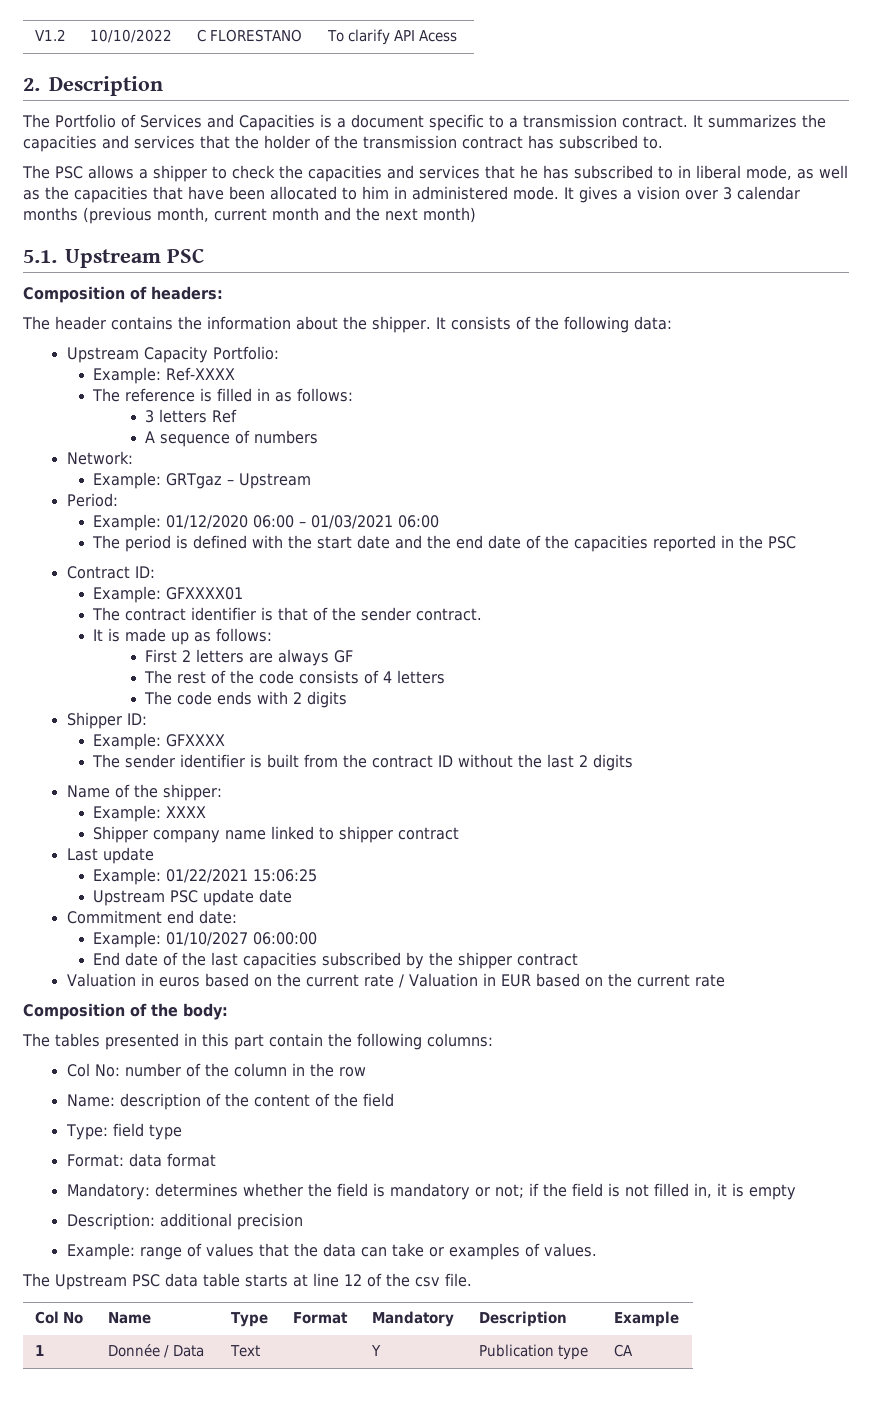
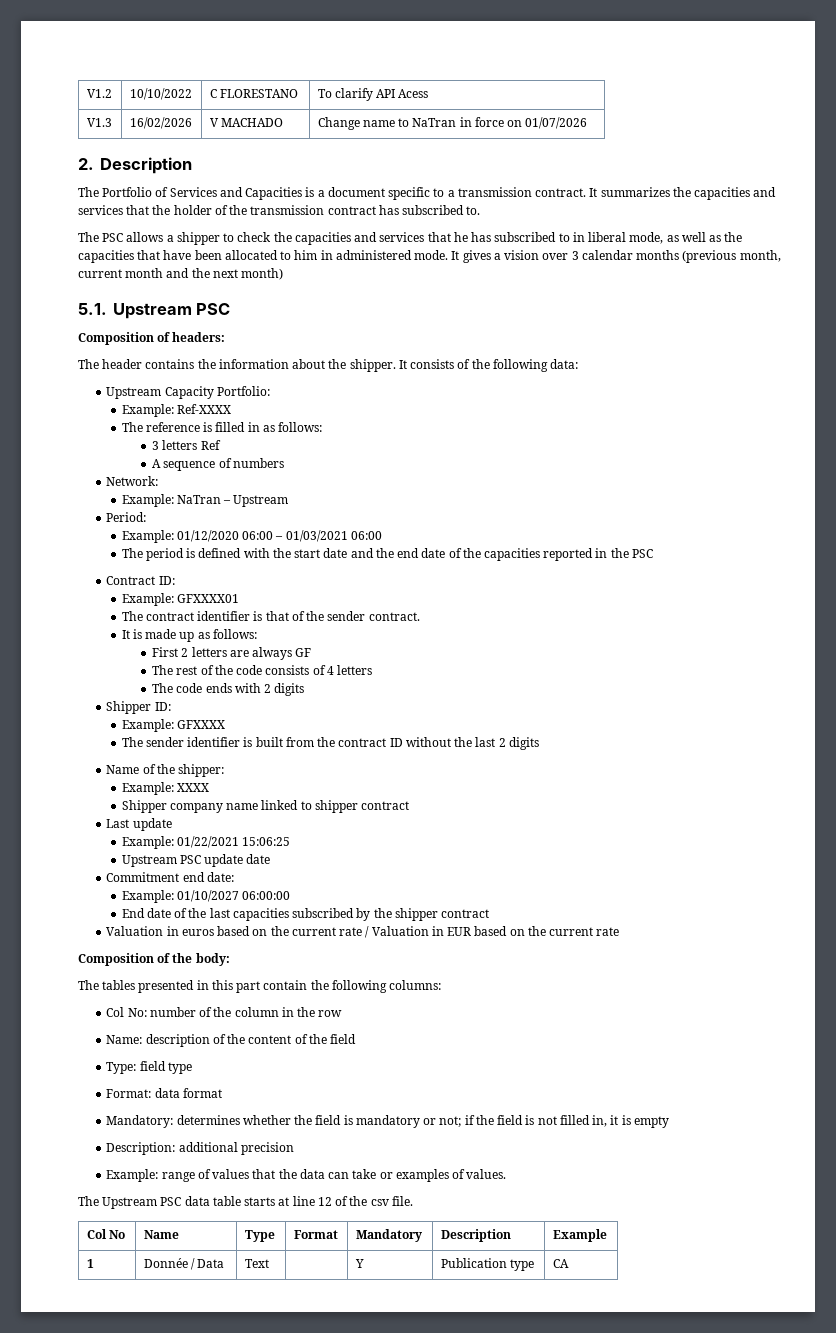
(457, 36) none -> [86,118,112,127] [129,117,192,129] [209,118,283,127] [317,117,588,130] // V1.3 | 16/02/2026 | V MACHADO | Change name to NaTran in force on 01/07/2026
[165,473,222,489] GRTgaz -> [176,495,221,504] NaTran

